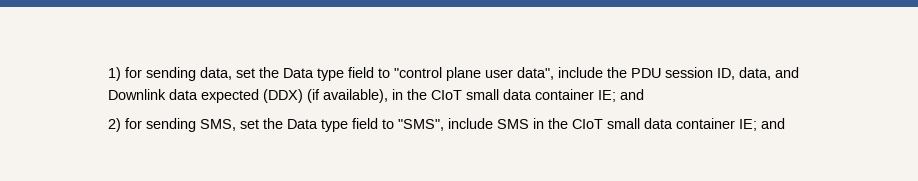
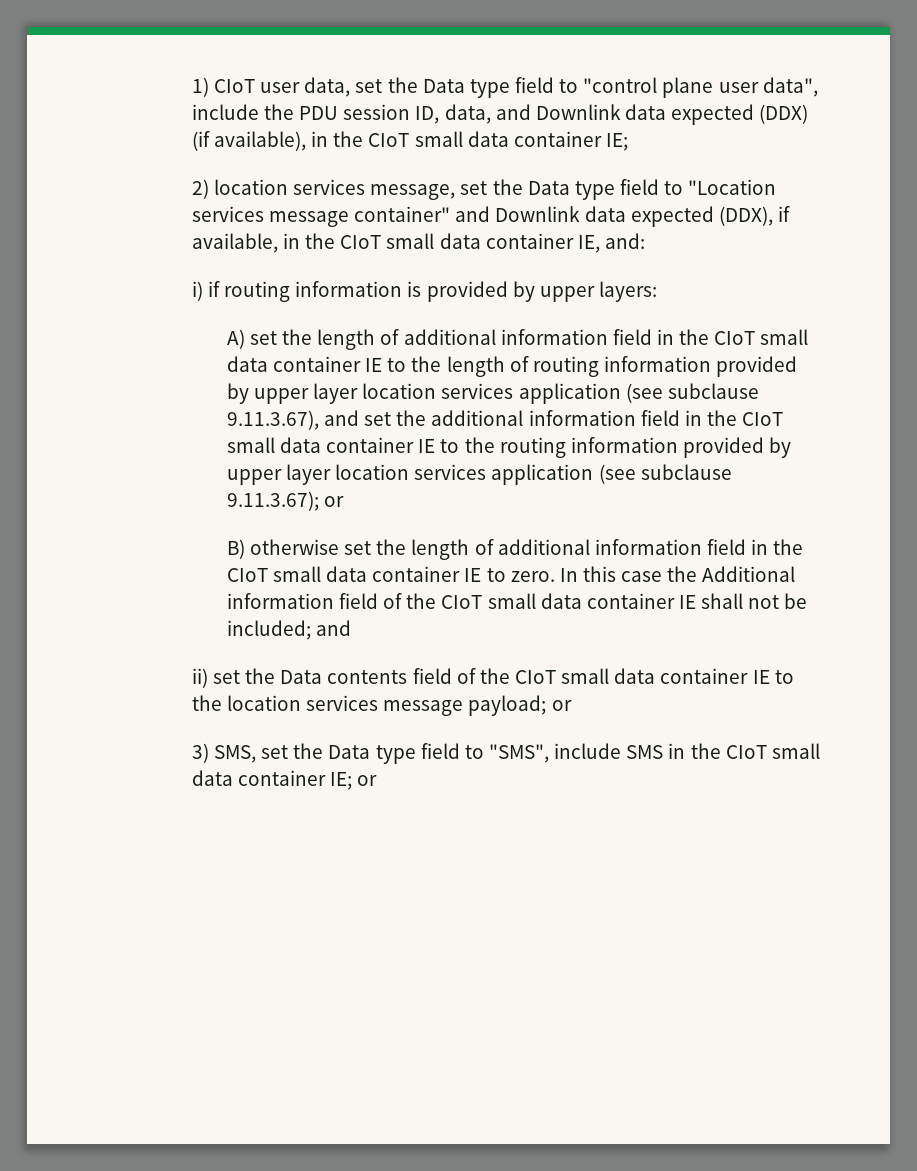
[124,67,196,81] for sending -> [214,79,301,93] CIoT user
[619,89,644,100] [107,118,196,132] and // 2) for sending -> [191,179,777,200] [191,206,790,227] [191,233,645,253] [191,281,657,302] [226,329,809,350] [226,356,798,377] [226,383,759,404] [226,410,784,430] [226,437,792,458] [226,464,732,485] [226,491,345,511] [226,539,804,560] [226,566,796,582] [226,593,808,609] [226,620,352,640] [191,668,794,688] [191,695,572,716] [191,743,209,763] // 2) location services message, set the Data type field to "Location services message container" and Downlink data expected (DDX), if available, in the CIoT small data container IE, and: // i) if routing information is provided by upper layers: // A) set the length of additional information field in the CIoT small data container IE to the length of routing information provided by upper layer location services application (see subclause 9.11.3.67), and set the additional information field in the CIoT small data container IE to the routing information provided by upper layer location services application (see subclause 9.11.3.67); or // B) otherwise set the length of additional information field in the CIoT small data container IE to zero. In this case the Additional information field of the CIoT small data container IE shall not be included; and // ii) set the Data contents field of the CIoT small data container IE to the location services message payload; or // 3)
[760,118,785,129] and -> [357,775,378,786] or

